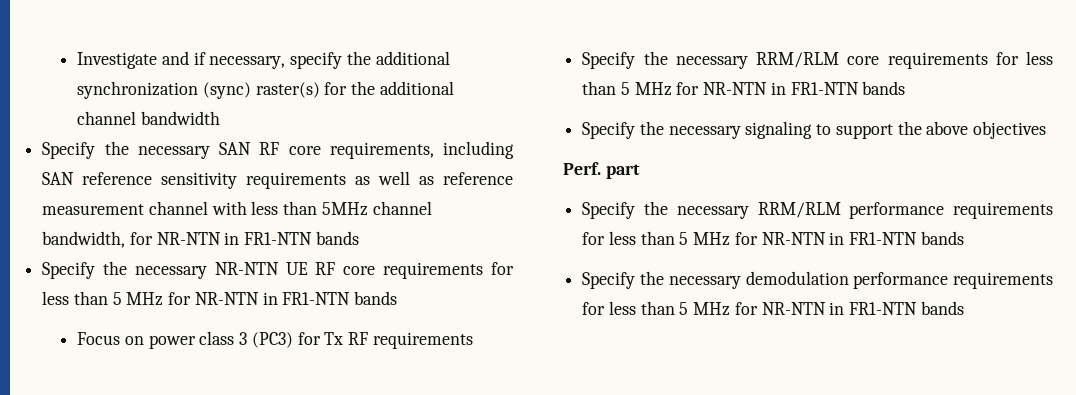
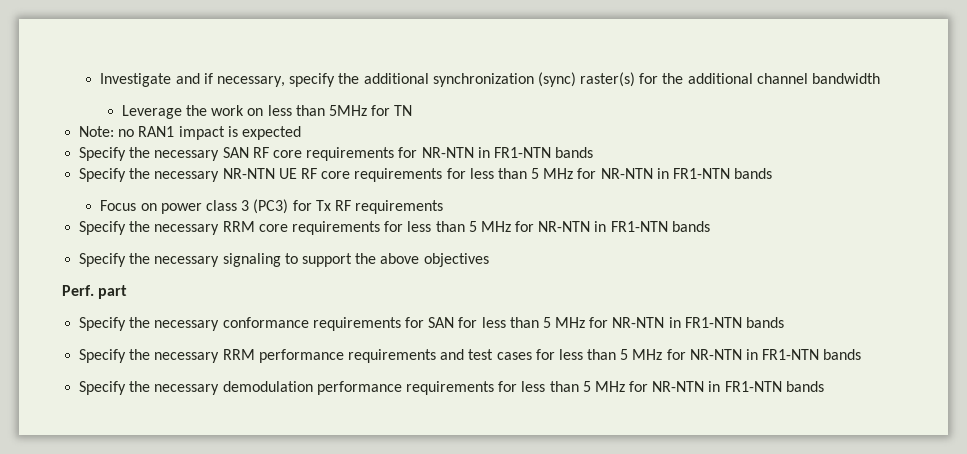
(220, 118) none -> [121,105,413,119] [79,126,301,140] // Leverage the work on less than 5MHz for TN // Note: no RAN1 impact is expected
[329,141,514,159] [42,171,513,189] [42,201,432,216] [42,231,126,248] requirements, including SAN reference sensitivity requirements as well as reference measurement channel with less than 5MHz channel bandwidth, -> [306,147,395,161] requirements
[756,52,839,68] RRM/RLM -> [222,221,255,232] RRM
[757,202,1053,219] RRM/RLM performance requirements -> [222,317,785,331] [79,349,532,363] conformance requirements for SAN for less than 5 MHz for NR-NTN in FR1-NTN bands // Specify the necessary RRM performance requirements and test cases

